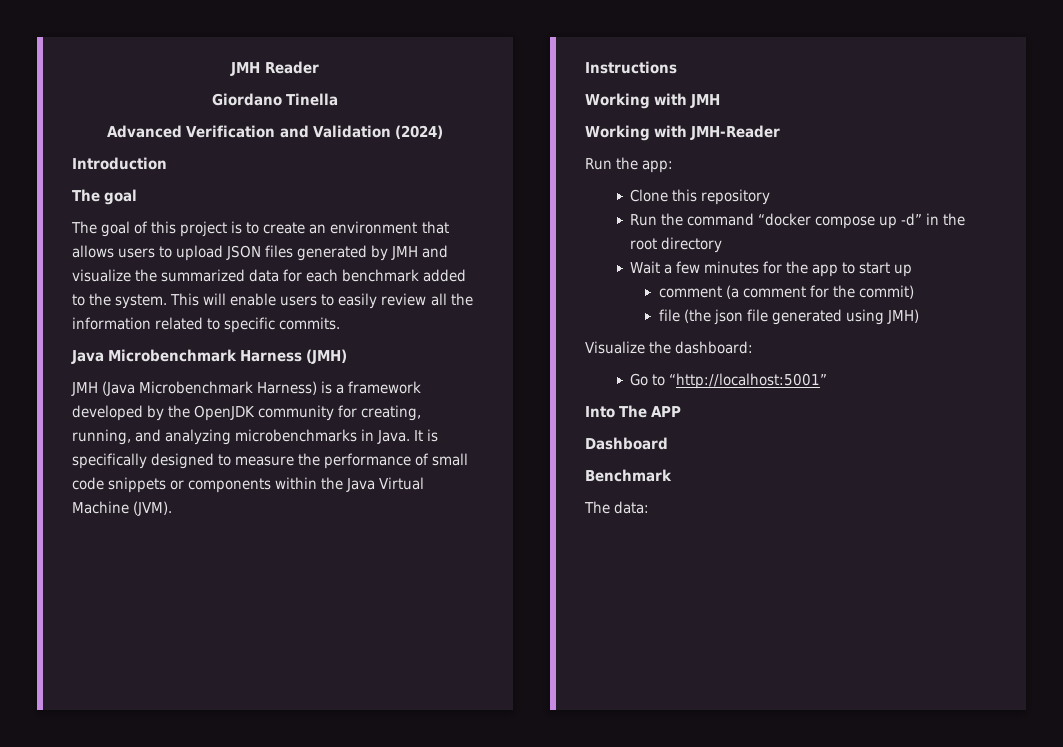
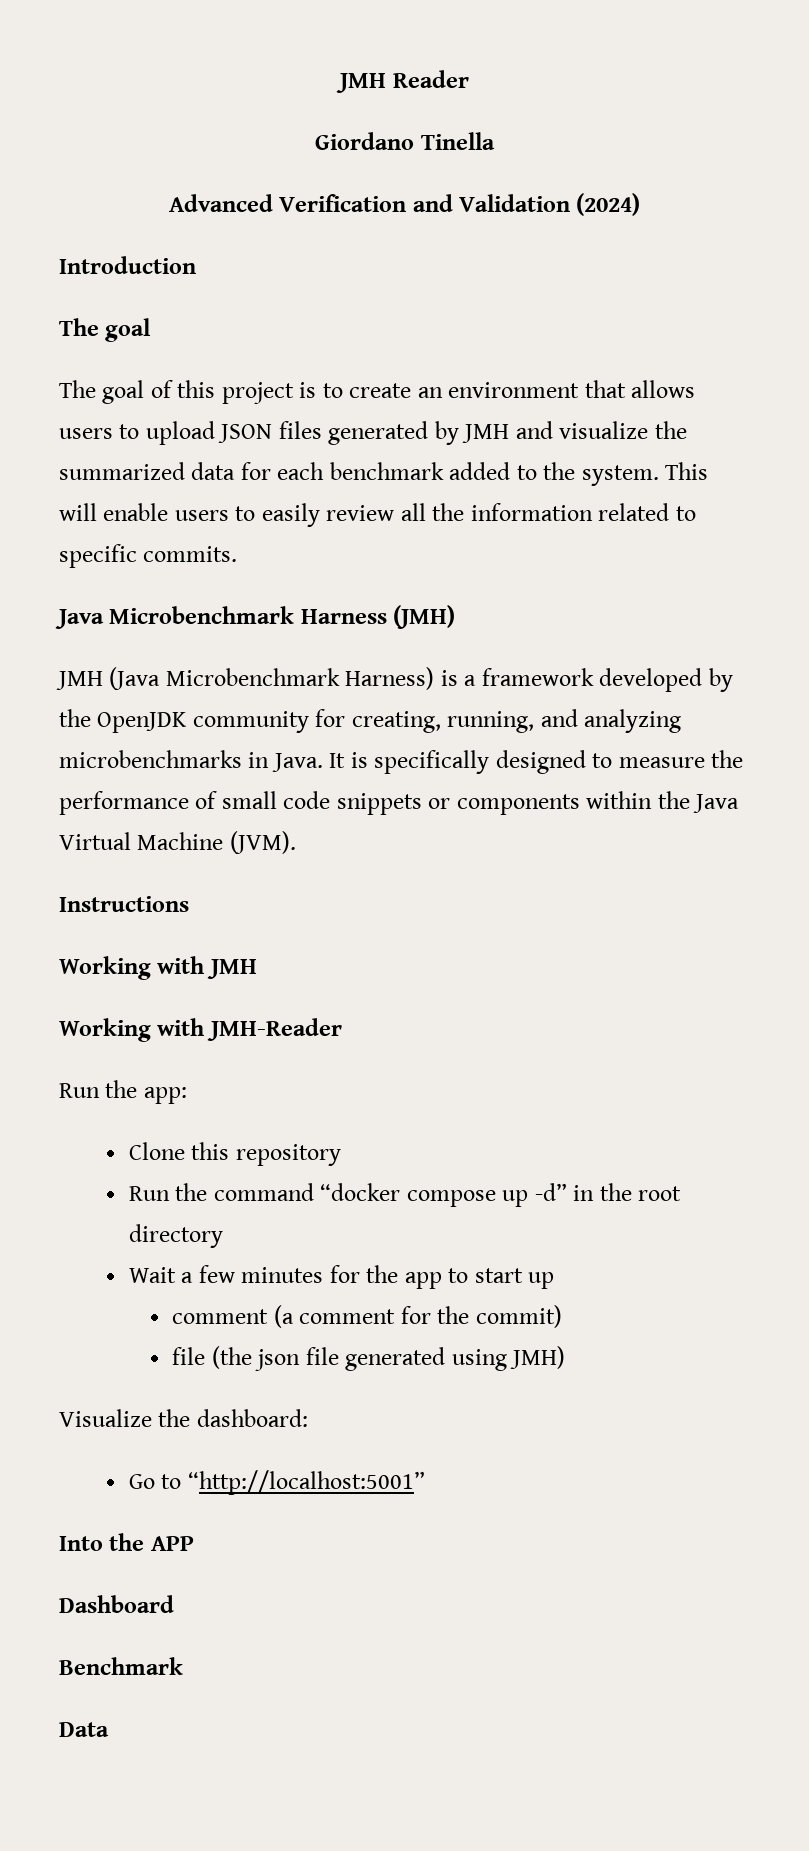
[619,405,648,418] The -> [109,1533,145,1551] the
[584,501,650,514] The data: -> [59,1722,109,1737] Data

